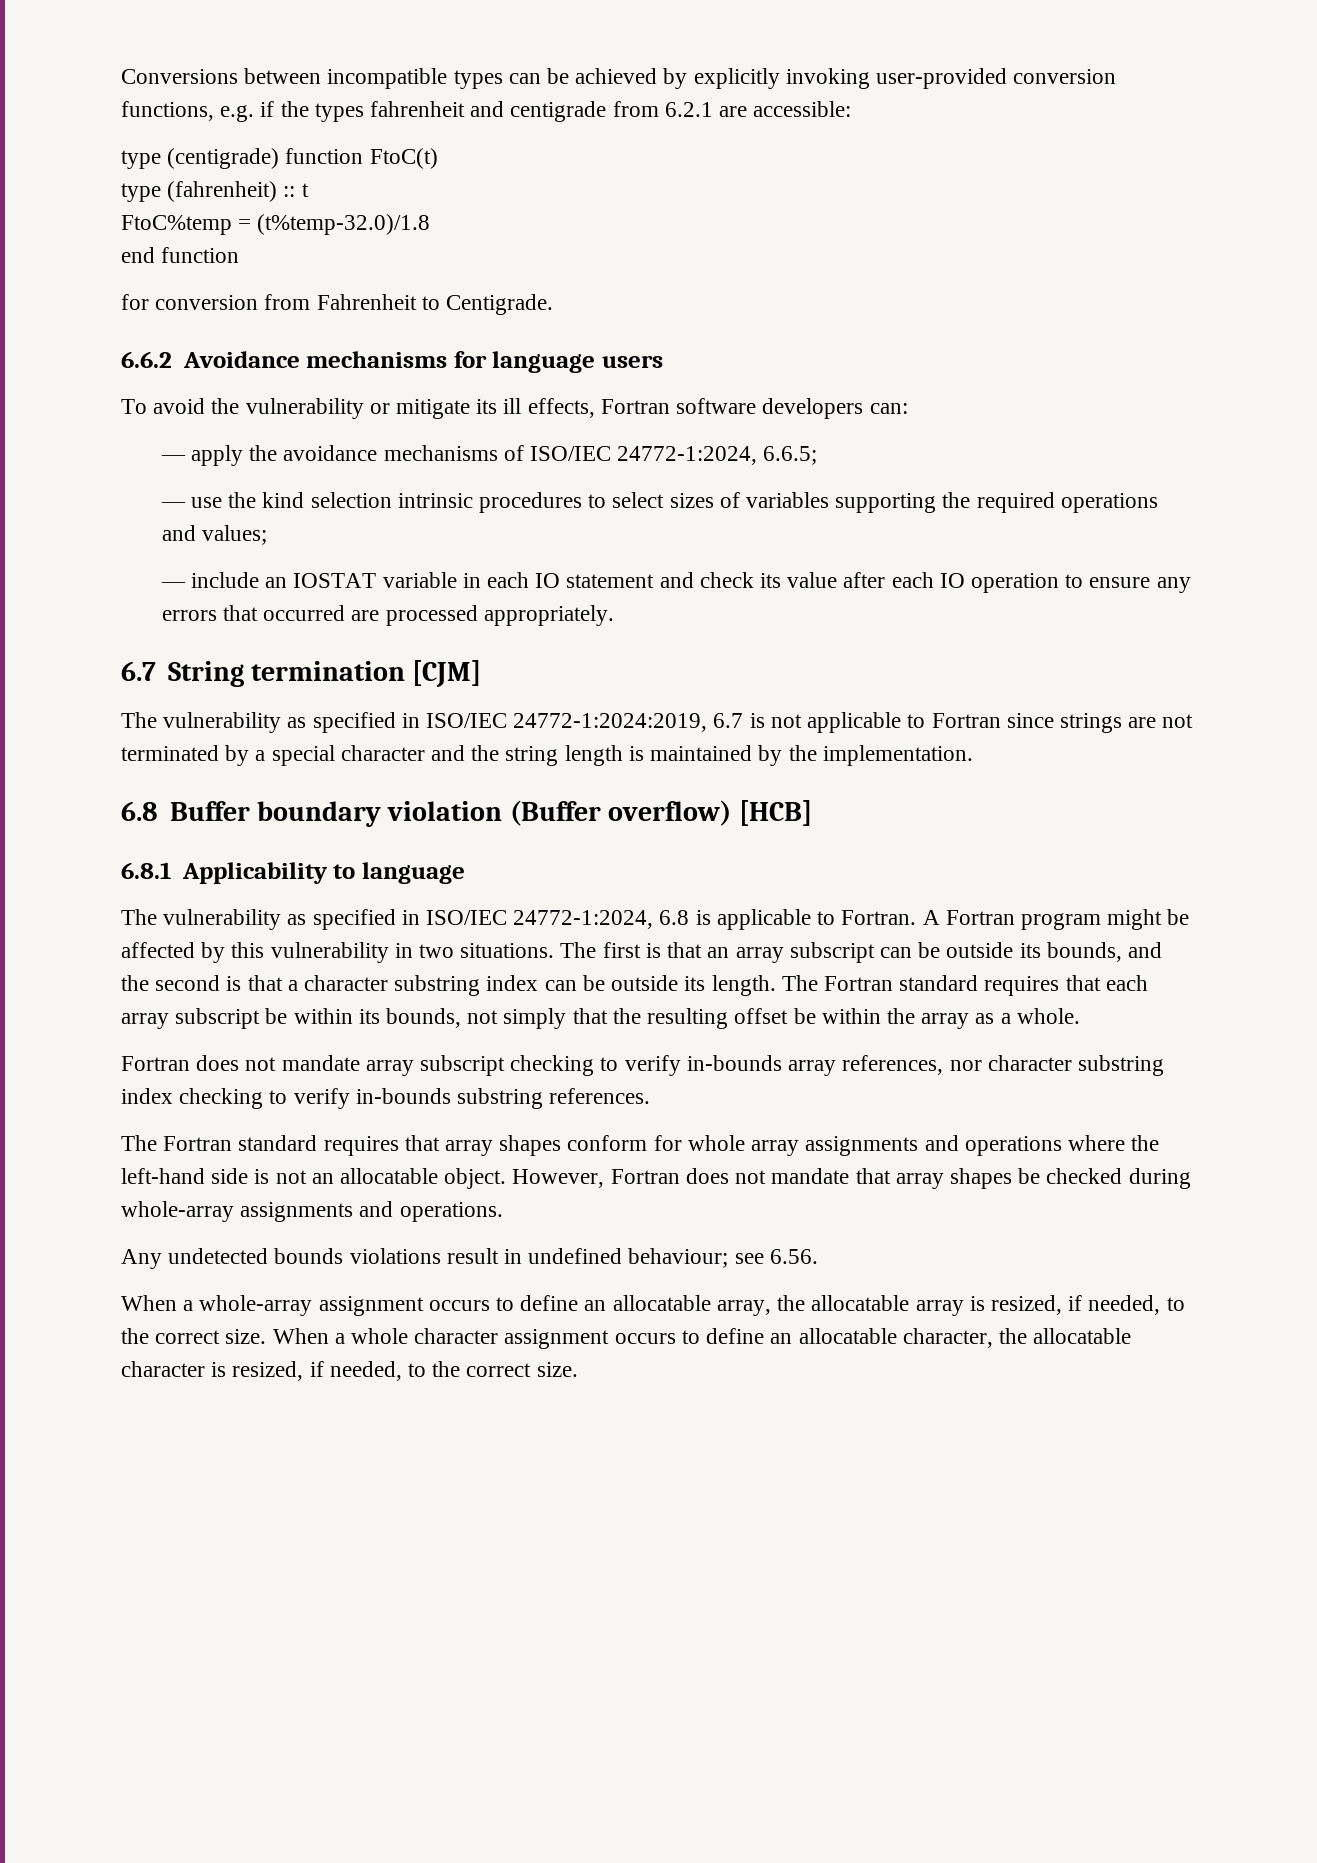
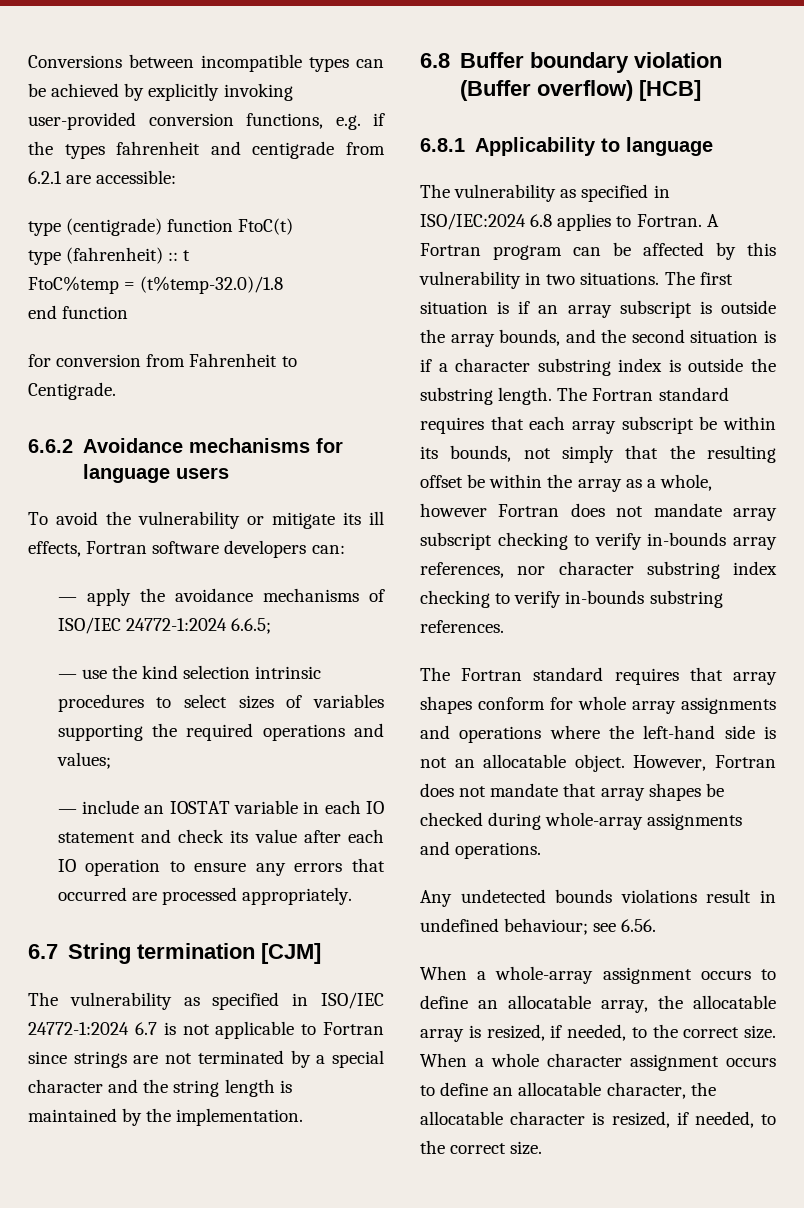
[617,446,758,465] 24772-1:2024, -> [125,618,227,631] 24772-1:2024
[513,713,708,732] 24772-1:2024:2019, -> [28,1022,129,1035] 24772-1:2024
[426,909,811,930] ISO/IEC 24772-1:2024, 6.8 is applicable -> [420,213,612,231] ISO/IEC:2024 6.8 applies
[1107,909,1163,930] might -> [573,247,601,256] can
[645,942,1041,963] is that an array subscript can be outside its -> [420,300,776,318] [420,329,495,347] situation is if an array subscript is outside the array
[226,975,283,991] is that -> [690,330,776,343] [420,359,432,372] situation is if
[544,975,706,991] can be outside its -> [668,358,776,372] [420,387,493,405] is outside the substring
[1016,1008,1080,1024] whole. // -> [659,474,712,491] [420,503,487,517] whole, however

